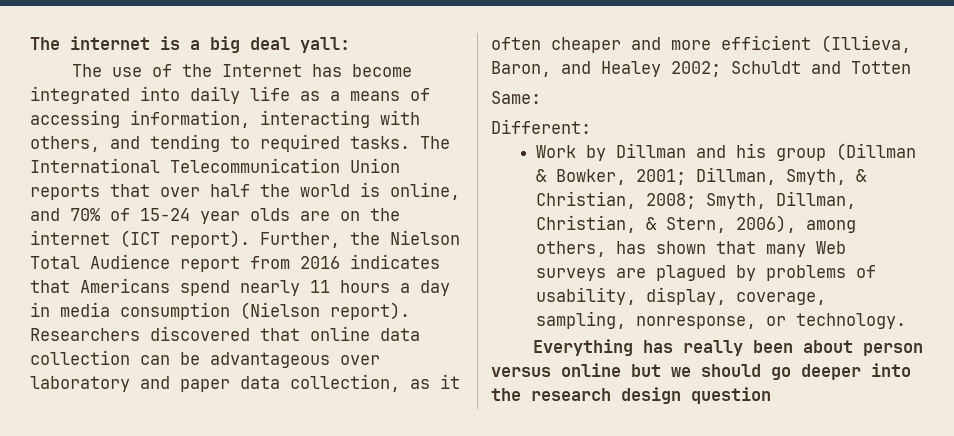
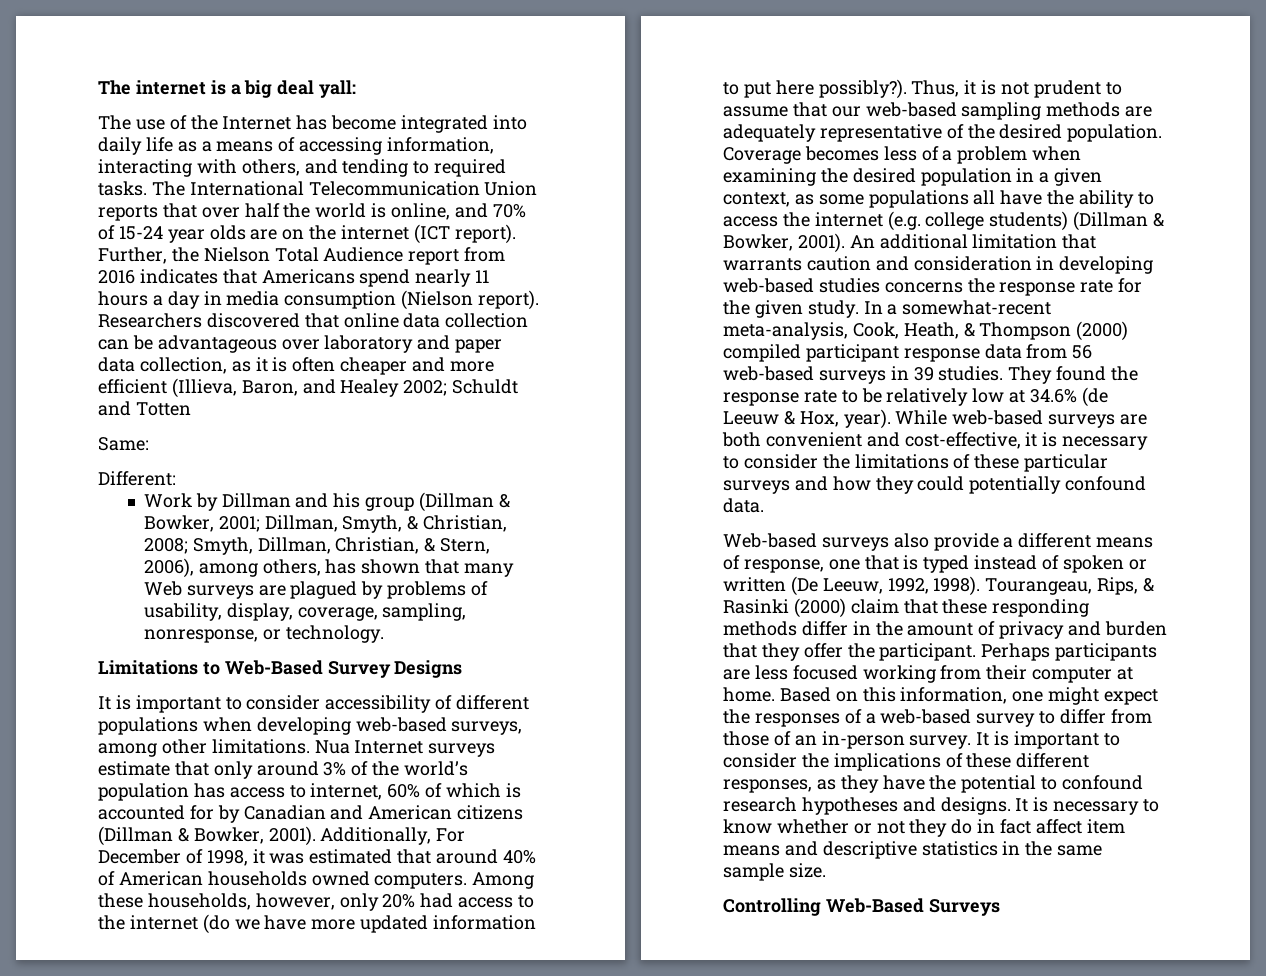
(460, 381) none -> [272,357,288,372] is
[532,339,923,356] [491,363,911,380] [491,387,771,404] Everything has really been about person versus online but we should go deeper into the research design question -> [98,660,463,678] [98,695,530,713] [98,717,523,735] [98,739,496,757] [98,761,469,779] [98,783,521,801] [98,805,524,823] [98,826,466,846] [98,849,536,866] [98,871,535,889] [98,893,535,911] [98,914,537,934] [723,79,1122,99] [723,102,1153,120] [723,124,1163,142] [723,146,1082,164] [723,168,1103,186] [723,190,1154,208] [723,211,1165,231] [723,233,1097,253] [723,256,1154,274] [723,278,1143,296] [723,300,1052,318] [723,321,1129,341] [723,344,1093,362] [723,366,1139,384] [723,387,1108,407] [723,409,1148,429] [722,432,1149,450] [723,454,1109,472] [723,476,1147,494] [723,498,764,513] [723,533,1154,551] [723,555,1147,573] [723,576,1155,596] [723,598,1090,618] [723,621,1167,639] [723,643,1158,661] [723,665,1134,683] [723,687,1159,705] [723,709,1152,727] [723,731,1120,749] [723,753,1090,771] [723,775,1144,793] [723,797,1160,815] [723,819,1125,837] [723,841,1103,859] [723,863,826,881] [723,898,1000,916] Limitations to Web-Based Survey Designs // It is important to consider accessibility of different populations when developing web-based surveys, among other limitations. Nua Internet surveys estimate that only around 3% of the world’s population has access to internet, 60% of which is accounted for by Canadian and American citizens (Dillman & Bowker, 2001). Additionally, For December of 1998, it was estimated that around 40% of American households owned computers. Among these households, however, only 20% had access to the internet (do we have more updated information to put here possibly?). Thus, it is not prudent to assume that our web-based sampling methods are adequately representative of the desired population. Coverage becomes less of a problem when examining the desired population in a given context, as some populations all have the ability to access the internet (e.g. college students) (Dillman & Bowker, 2001). An additional limitation that warrants caution and consideration in developing web-based studies concerns the response rate for the given study. In a somewhat-recent meta-analysis, Cook, Heath, & Thompson (2000) compiled participant response data from 56 web-based surveys in 39 studies. They found the response rate to be relatively low at 34.6% (de Leeuw & Hox, year). While web-based surveys are both convenient and cost-effective, it is necessary to consider the limitations of these particular surveys and how they could potentially confound data. // Web-based surveys also provide a different means of response, one that is typed instead of spoken or written (De Leeuw, 1992, 1998). Tourangeau, Rips, & Rasinki (2000) claim that these responding methods differ in the amount of privacy and burden that they offer the participant. Perhaps participants are less focused working from their computer at home. Based on this information, one might expect the responses of a web-based survey to differ from those of an in-person survey. It is important to consider the implications of these different responses, as they have the potential to confound research hypotheses and designs. It is necessary to know whether or not they do in fact affect item means and descriptive statistics in the same sample size. // Controlling Web-Based Surveys

